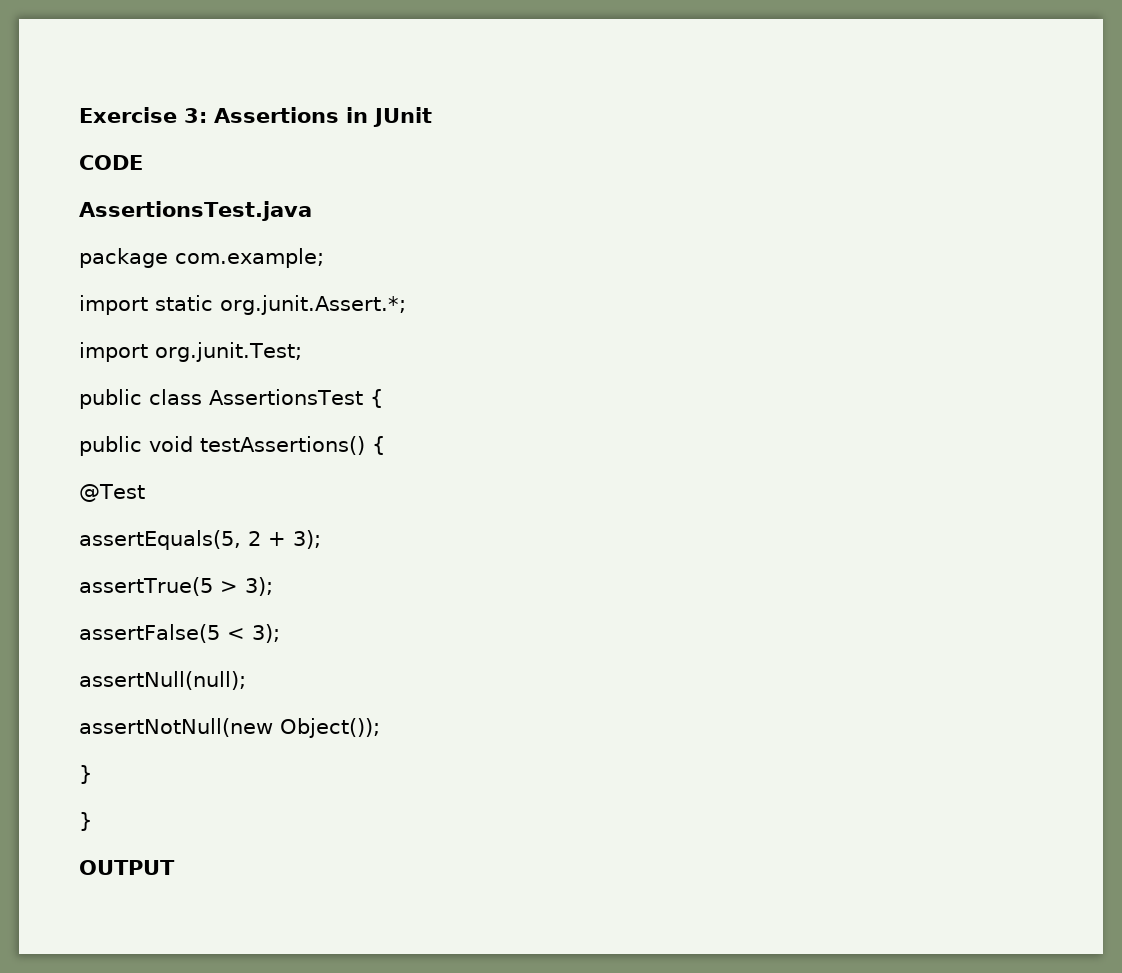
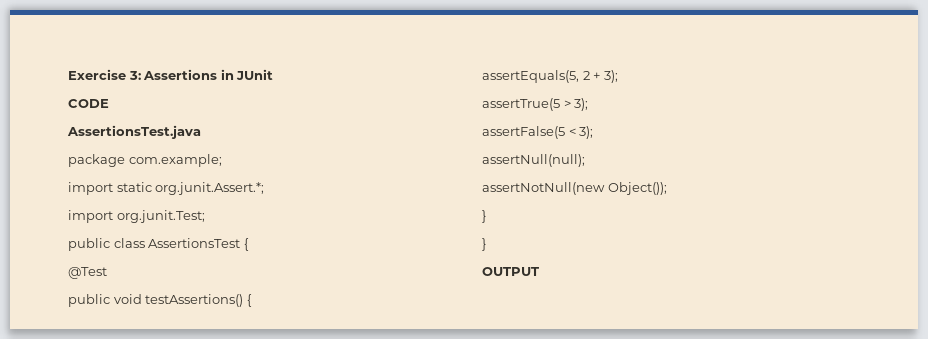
(383, 398) none -> [68,267,107,279] // @Test
[79,484,145,502] // @Test -> (252, 300) none

